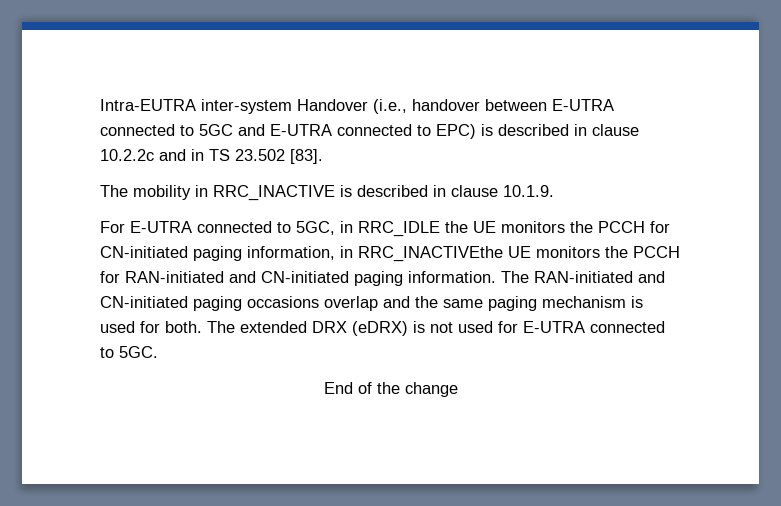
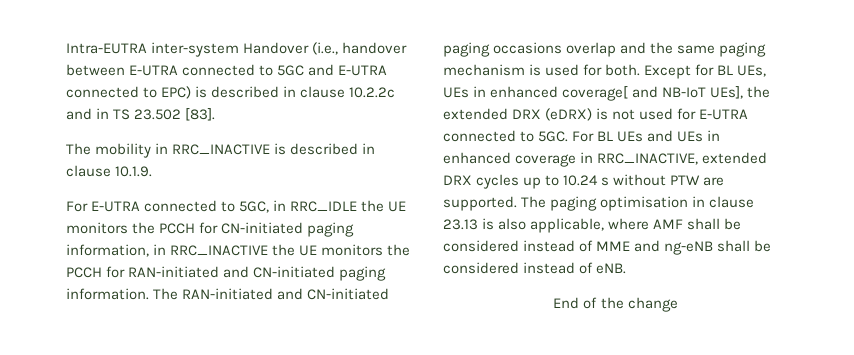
[358,246,503,262] RRC_INACTIVEthe -> [170,244,296,256] RRC_INACTIVE the
[207,321,235,333] The -> [644,64,767,79] [443,86,771,101] Except for BL UEs, UEs in enhanced coverage[ and NB-IoT UEs], the
(158, 352) none -> [572,130,721,142] [443,152,768,167] [443,174,725,189] [443,196,755,211] [443,218,742,233] [443,240,772,255] [443,262,627,274] For BL UEs and UEs in enhanced coverage in RRC_INACTIVE, extended DRX cycles up to 10.24 s without PTW are supported. The paging optimisation in clause 23.13 is also applicable, where AMF shall be considered instead of MME and ng-eNB shall be considered instead of eNB.

